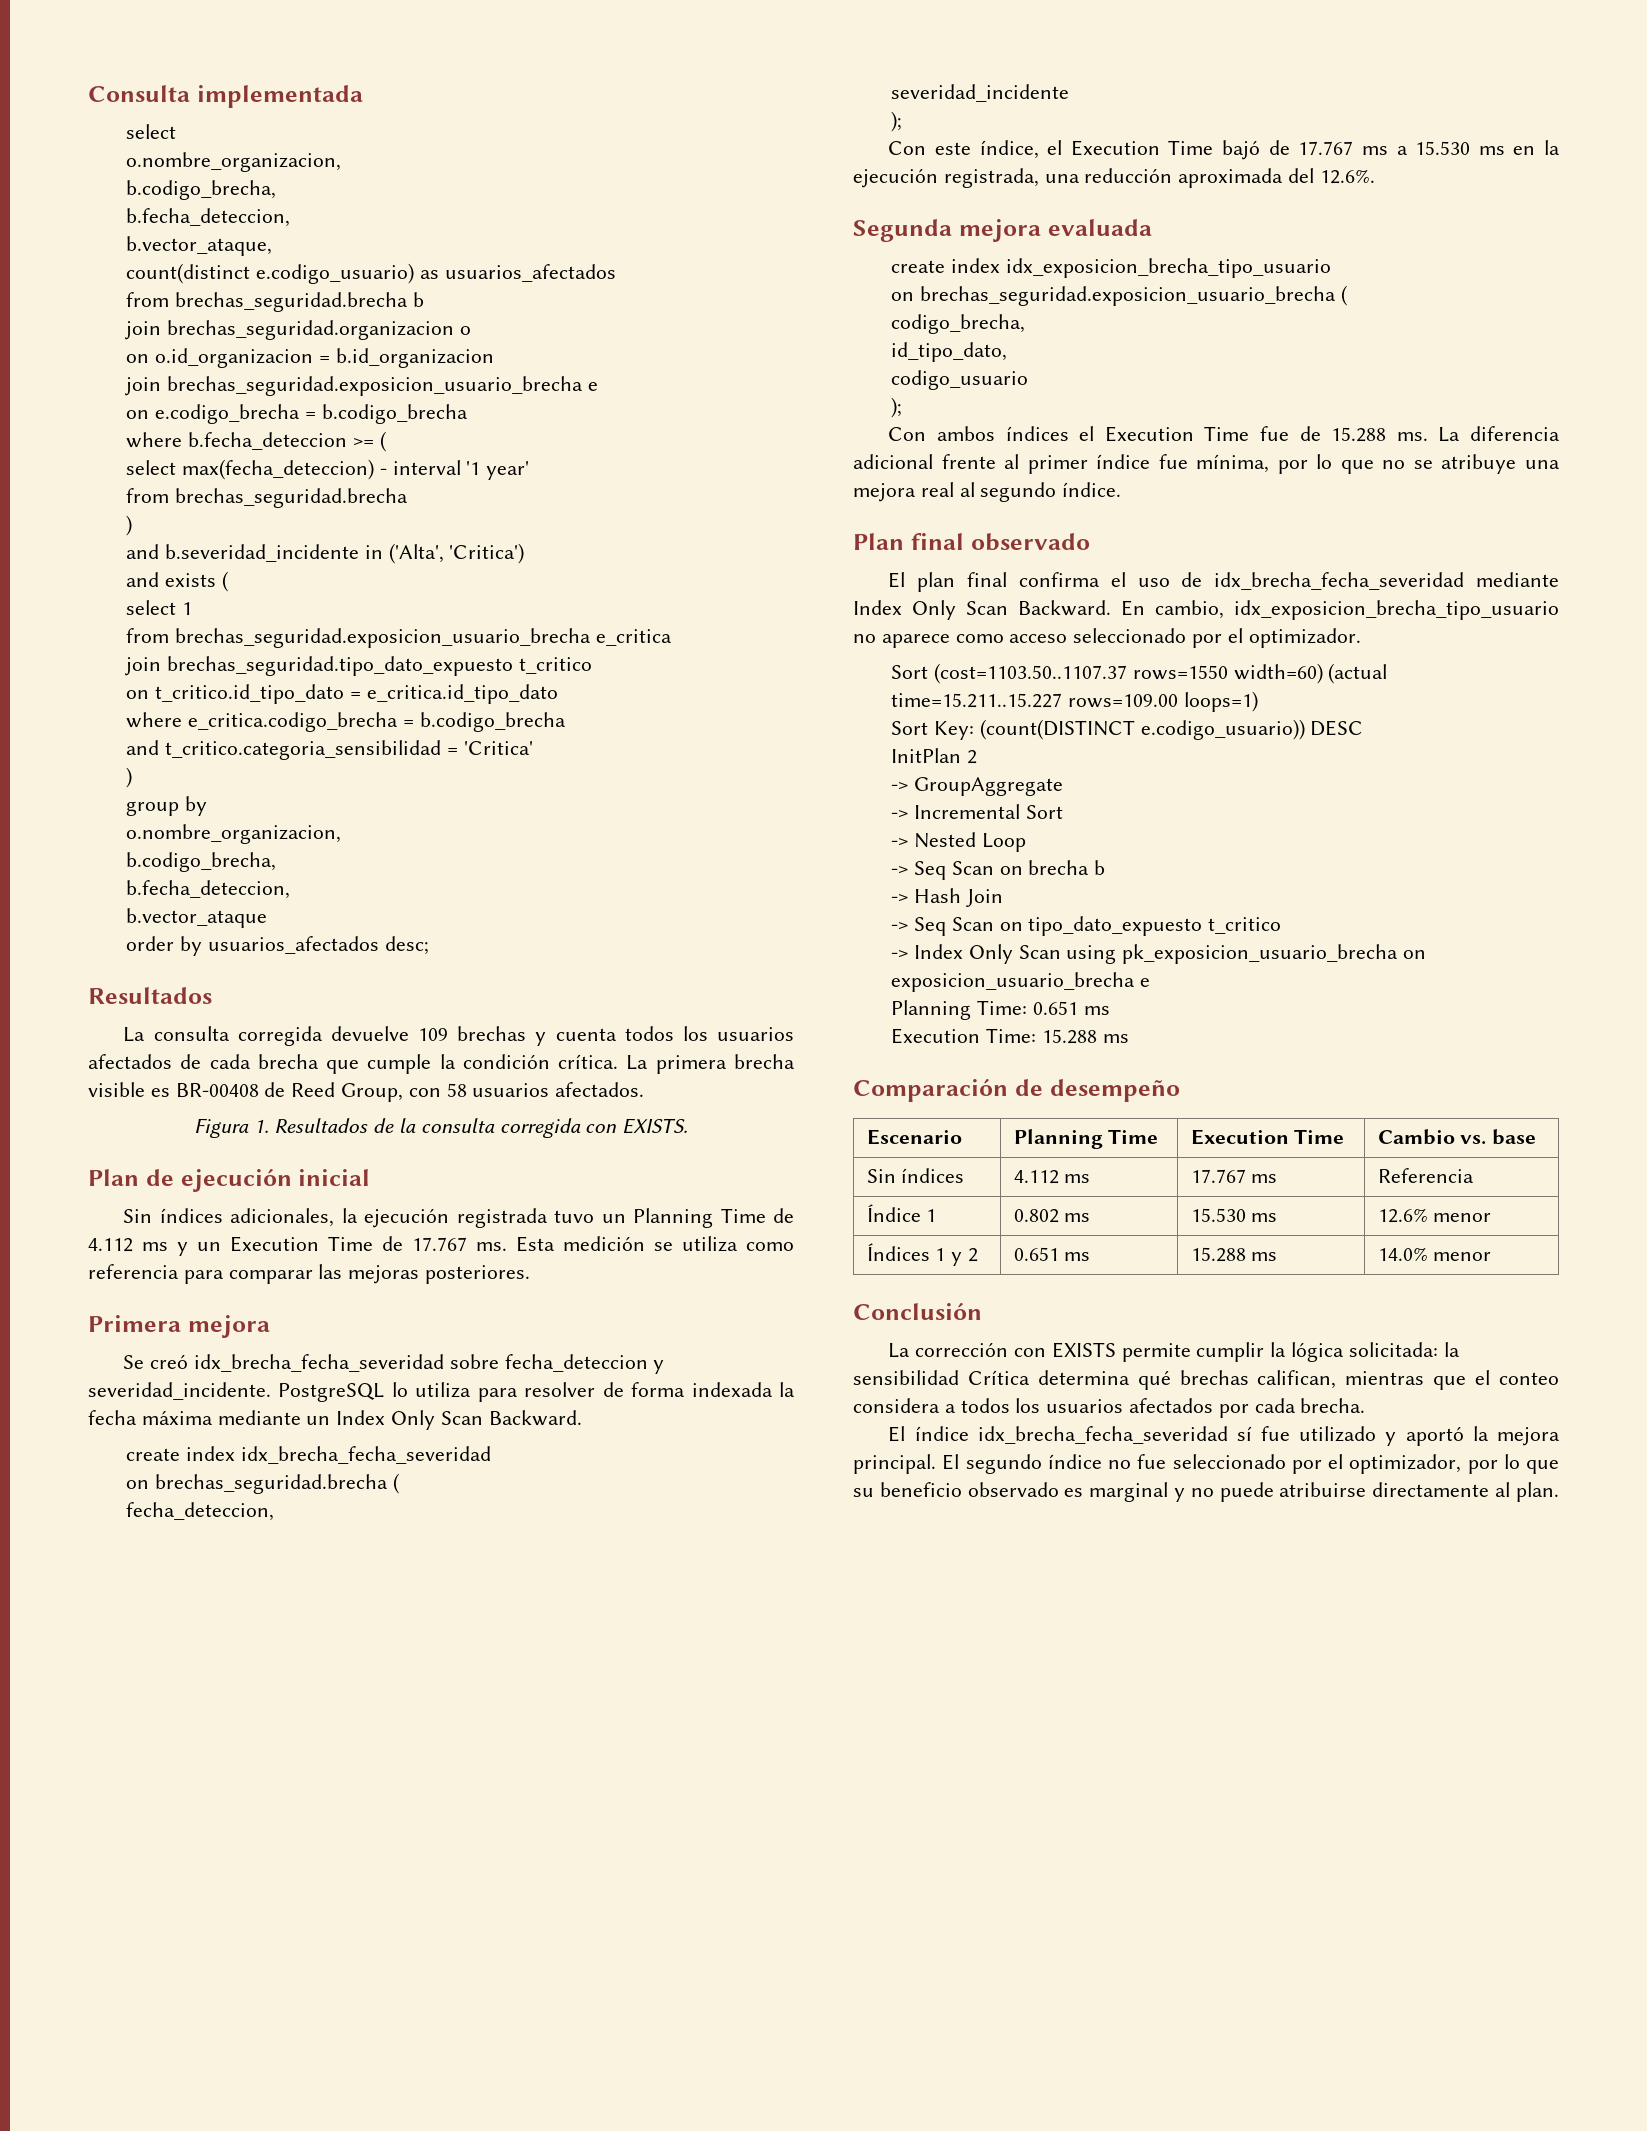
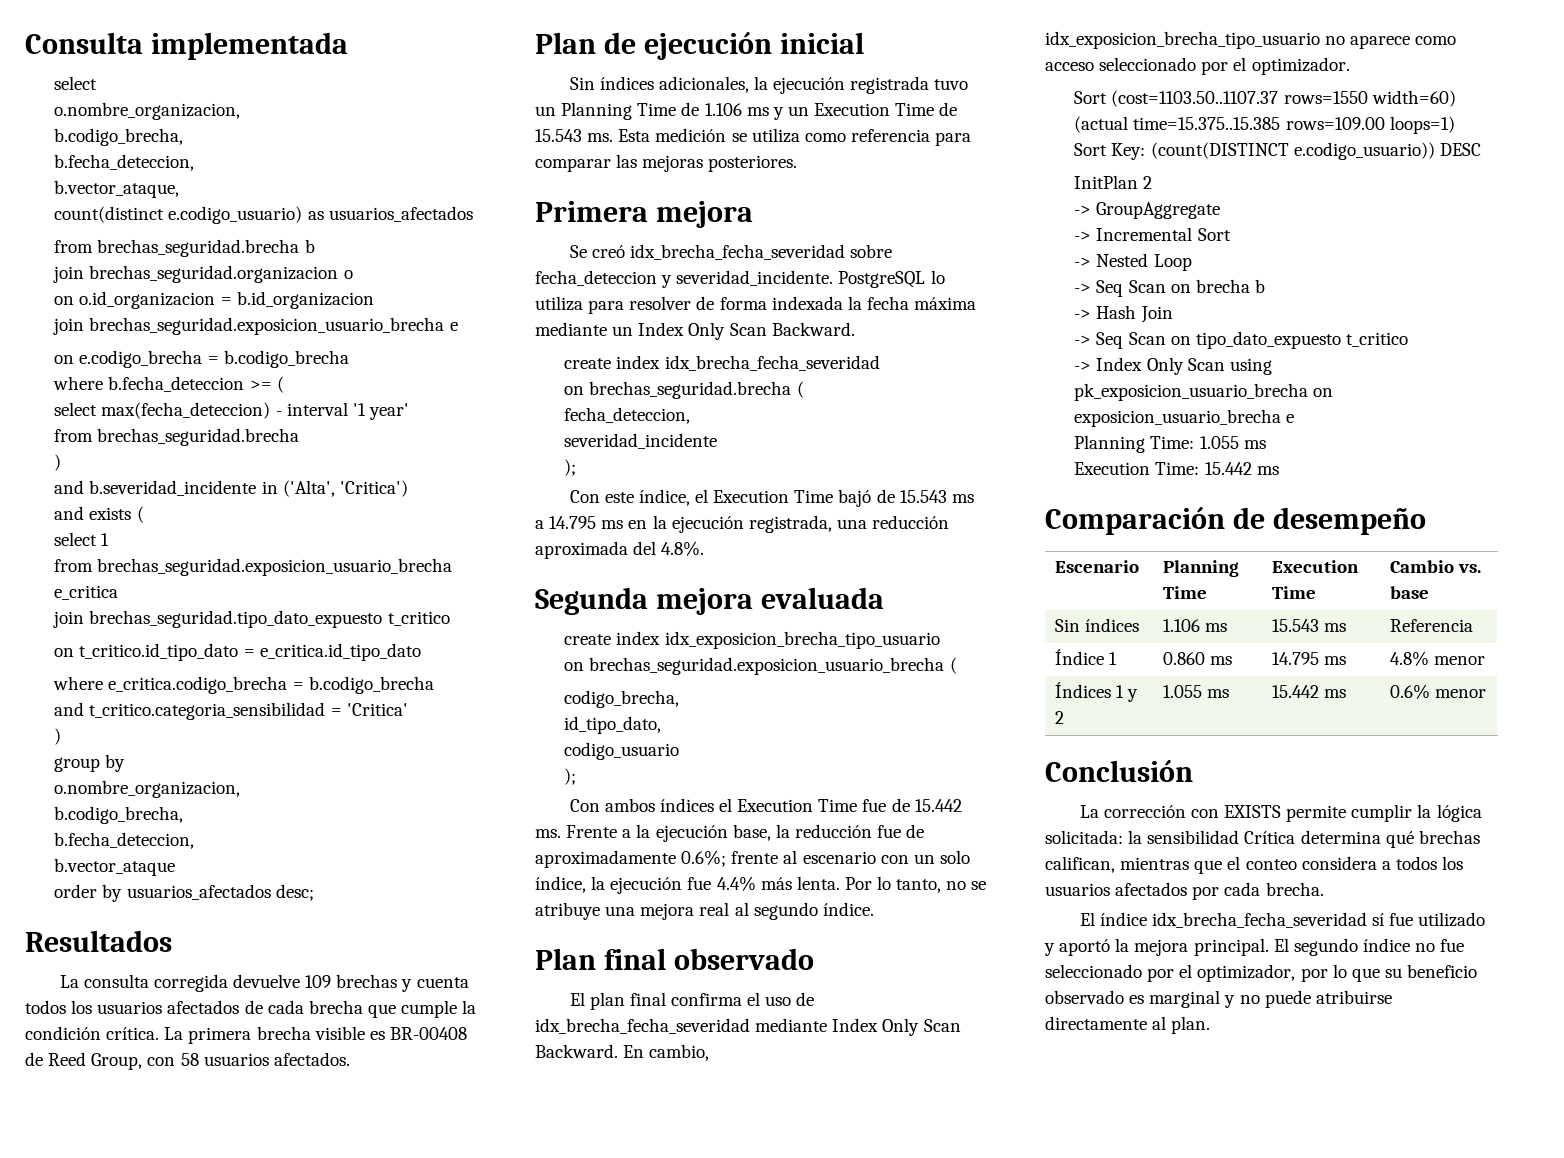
[193,1118,689,1138] // Figura 1. Resultados de la consulta corregida con EXISTS. -> (350, 1059) none
[88,1238,133,1252] 4.112 -> [704,103,742,116] 1.106
[412,1237,467,1251] 17.767 -> [535,129,582,142] 15.543
[1298,141,1354,155] 17.767 -> [899,490,947,503] 15.543
[1415,141,1471,155] 15.530 -> [549,516,597,529] 14.795
[1319,169,1375,184] 12.6%. -> [661,541,705,556] 4.8%.
[1331,426,1560,442] [853,454,1374,474] 15.288 ms. La diferencia adicional frente al primer índice fue mínima, por lo que -> [914,799,962,812] [535,824,925,842] [535,850,970,868] [535,876,942,894] 15.442 ms. Frente a la ejecución base, la reducción fue de aproximadamente 0.6%; frente al escenario con un solo índice, la ejecución fue 4.4% más lenta. Por lo tanto,
[891,693,1063,708] time=15.211..15.227 -> [1133,117,1281,130] time=15.375..15.385
[1032,1001,1078,1015] 0.651 -> [1199,436,1239,449] 1.055
[1041,1029,1097,1044] 15.288 -> [1204,462,1252,475] 15.442
[1013,1170,1091,1184] [1190,1169,1246,1183] 4.112 ms | 17.767 -> [1162,619,1227,632] [1271,619,1319,632] 1.106 ms | 15.543
[1013,1209,1091,1223] [1190,1208,1278,1222] [1377,1208,1428,1223] 0.802 ms | 15.530 ms | 12.6% -> [1162,652,1232,665] [1271,652,1346,665] [1389,651,1429,666] 0.860 ms | 14.795 ms | 4.8%
[1013,1247,1091,1261] [1190,1247,1278,1262] [1377,1247,1428,1261] 0.651 ms | 15.288 ms | 14.0% -> [1162,685,1229,698] [1271,685,1346,698] [1389,684,1430,699] 1.055 ms | 15.442 ms | 0.6%

